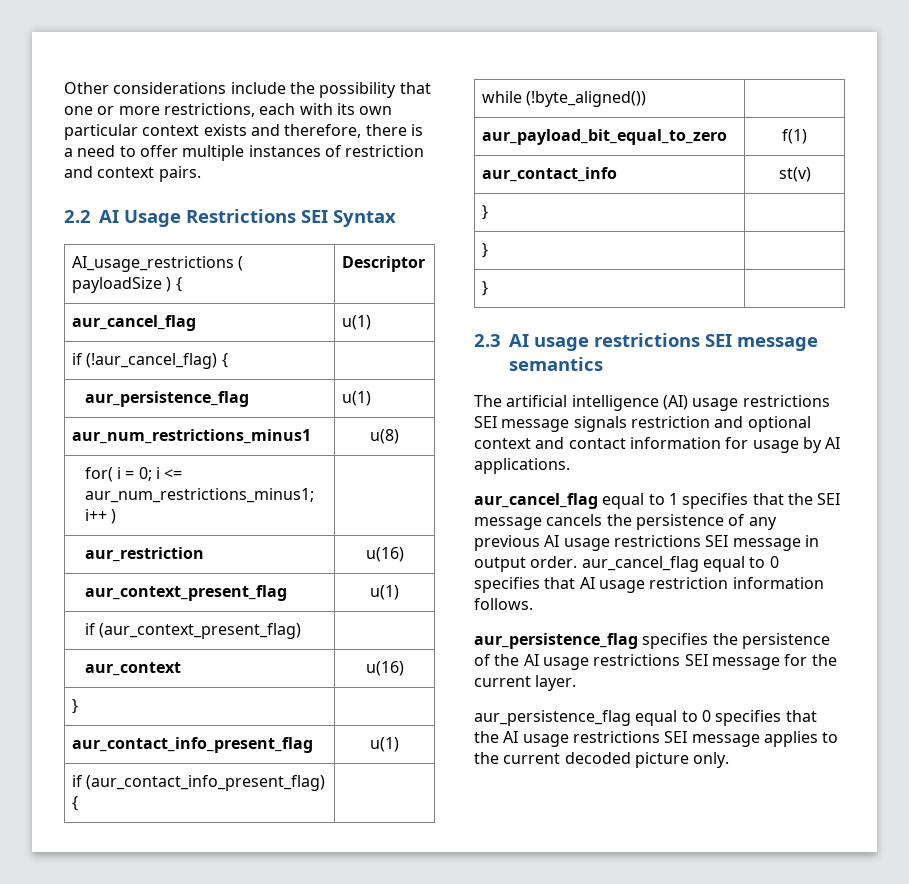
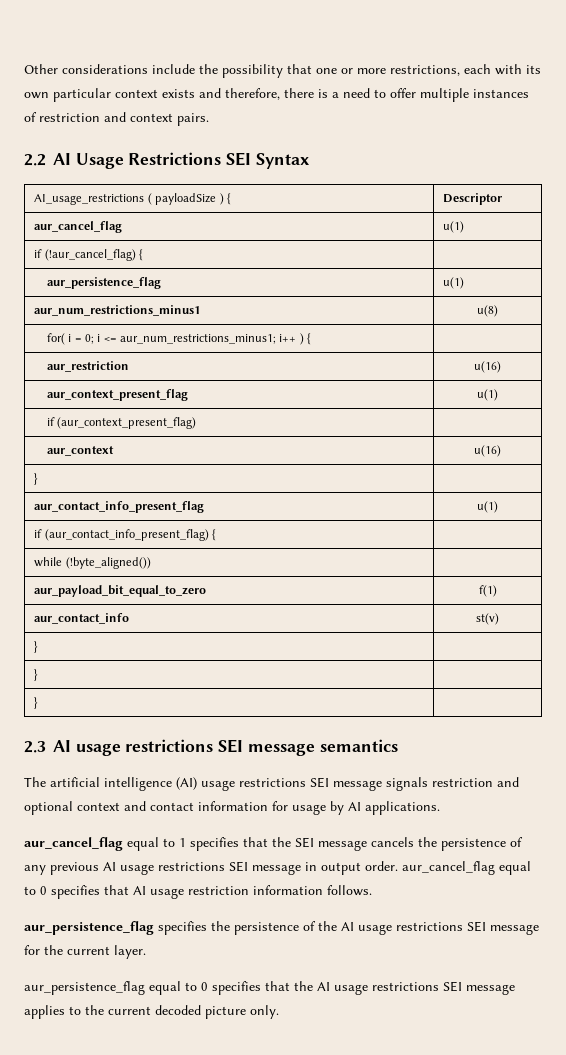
(117, 516) none -> [307,333,312,345] {

